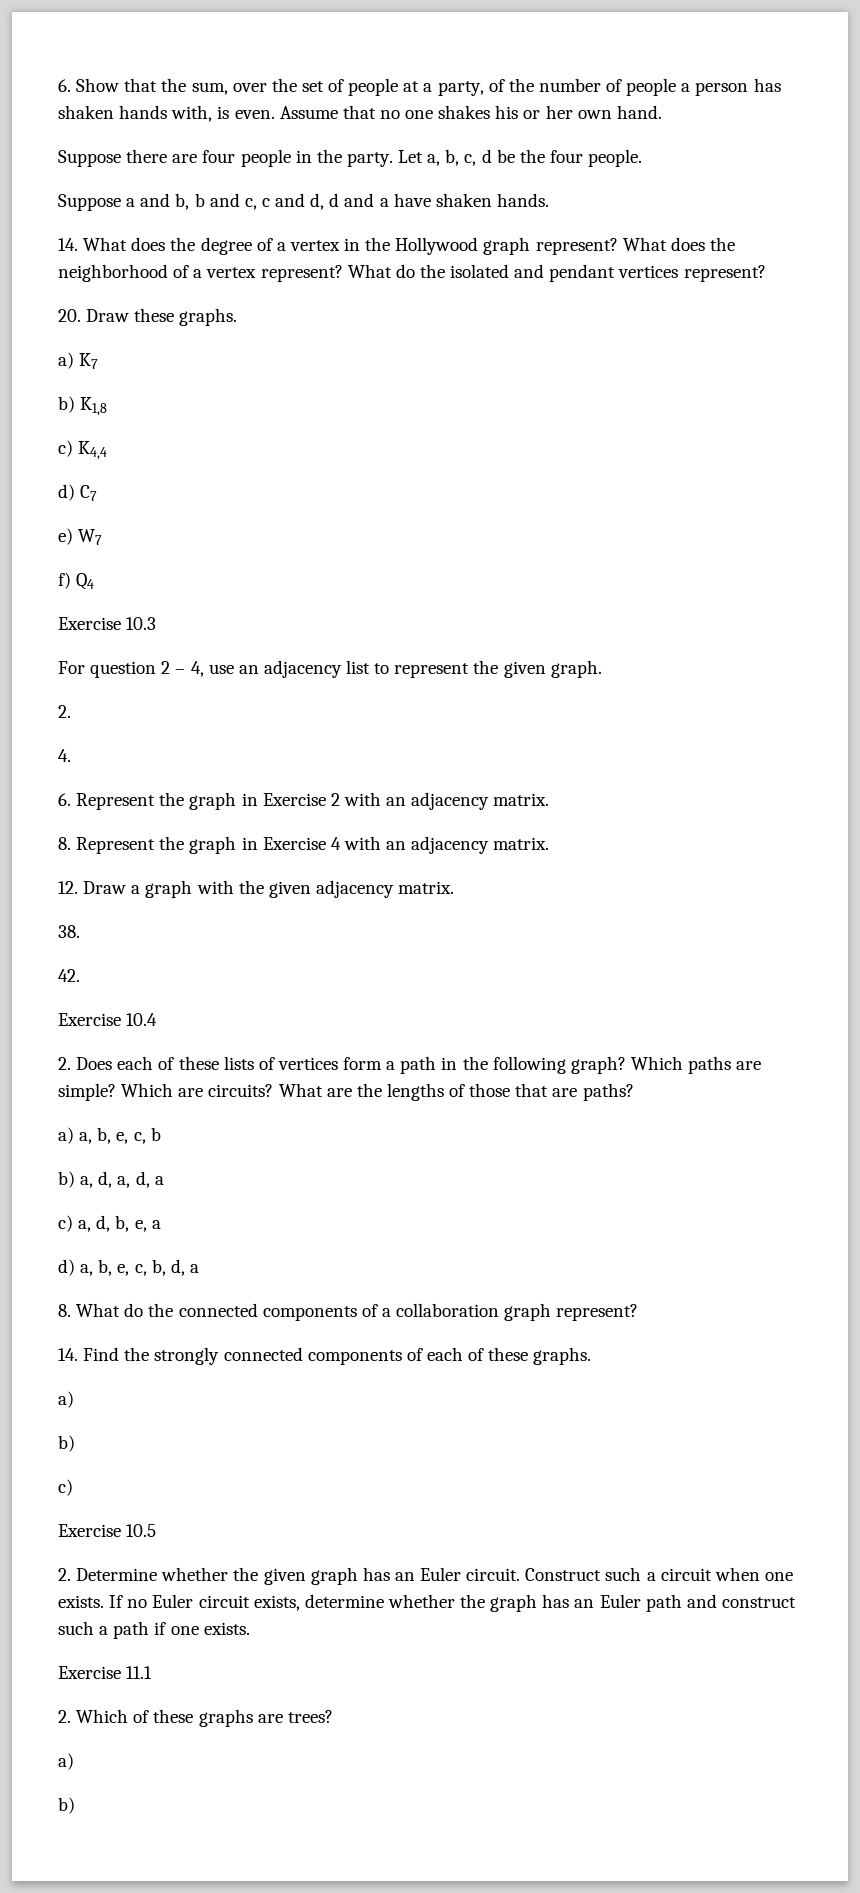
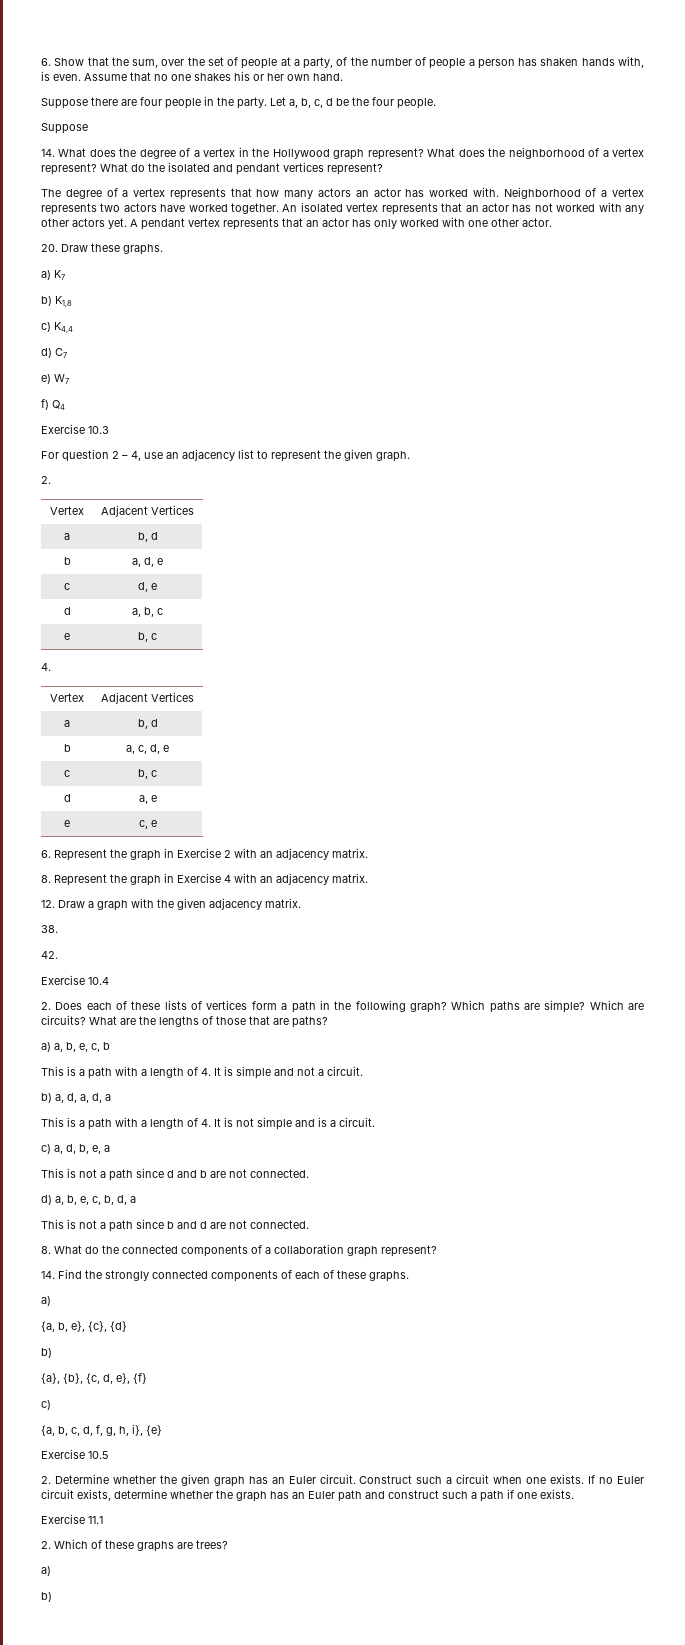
[126,193,549,210] a and b, b and c, c and d, d and a have shaken hands. -> (88, 128) none
(766, 273) none -> [41,187,644,200] [41,202,645,215] [41,217,552,230] // The degree of a vertex represents that how many actors an actor has worked with. Neighborhood of a vertex represents two actors have worked together. An isolated vertex represents that an actor has not worked with any other actors yet. A pendant vertex represents that an actor has only worked with one other actor.
[58,749,71,762] // 4. -> [50,506,84,515] [101,505,194,517] [64,533,70,540] [137,532,158,542] [63,557,71,565] [132,557,163,567] [64,583,70,590] [138,582,157,592] [63,607,71,615] [132,607,163,617] [64,633,70,640] [138,632,157,642] [41,663,51,671] [50,693,84,702] [101,692,194,704] [64,720,70,727] [137,719,158,729] [63,744,71,752] [126,744,169,754] [64,770,70,777] [138,769,157,779] [63,794,71,802] [138,795,157,804] [64,820,70,827] [138,820,157,829] // Vertex | Adjacent Vertices // a | b, d // b | a, d, e // c | d, e // d | a, b, c // e | b, c // 4. // Vertex | Adjacent Vertices // a | b, d // b | a, c, d, e // c | b, c // d | a, e // e | c, e
(161, 1134) none -> [41,1066,363,1079] // This is a path with a length of 4. It is simple and not a circuit.
(164, 1180) none -> [41,1117,375,1130] // This is a path with a length of 4. It is not simple and is a circuit.
(161, 1224) none -> [41,1168,309,1181] // This is not a path since d and b are not connected.
(199, 1268) none -> [41,1219,309,1232] // This is not a path since b and d are not connected.
[58,1435,75,1452] [58,1479,73,1496] b) // c) -> [41,1321,127,1332] [41,1348,52,1358] [41,1373,147,1384] [41,1400,51,1410] [41,1424,162,1436] {a, b, e}, {c}, {d} // b) // {a}, {b}, {c, d, e}, {f} // c) // {a, b, c, d, f, g, h, i}, {e}

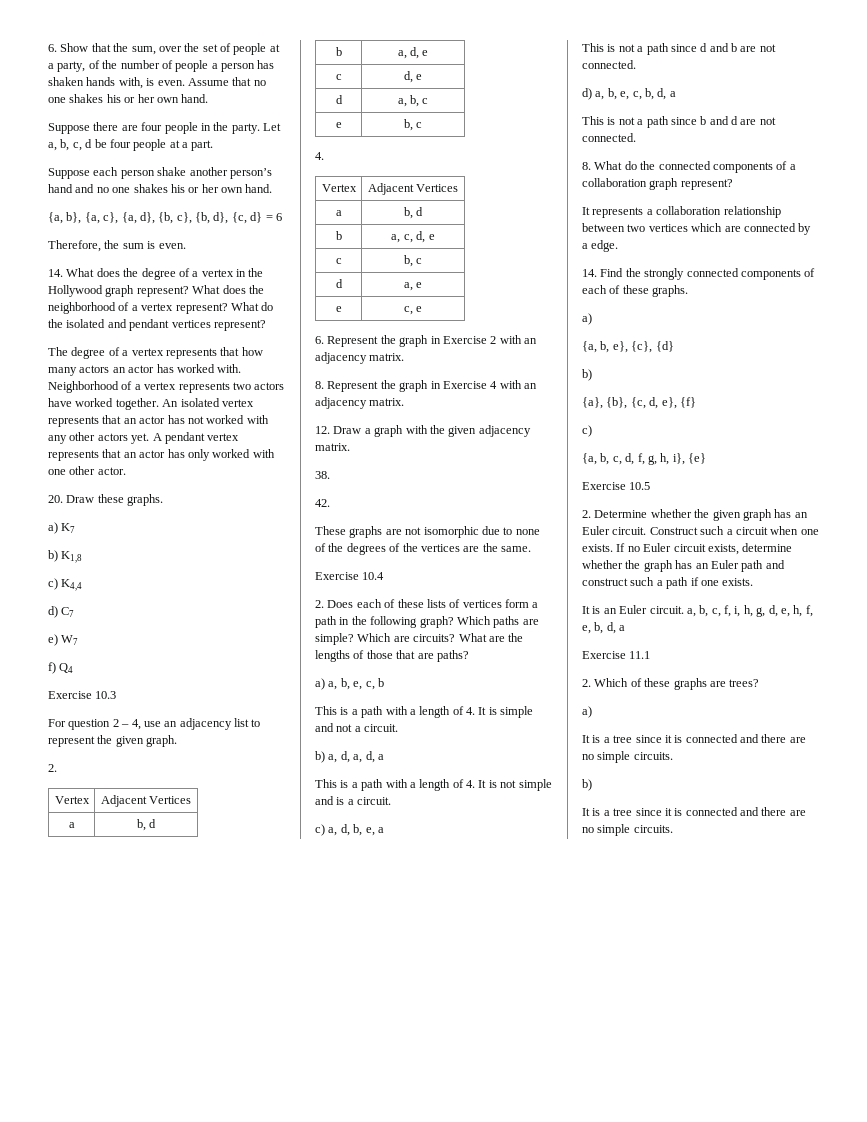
[352,97,436,109] [41,123,88,134] the four people. // Suppose -> [109,139,214,151] [48,167,272,179] [48,184,273,193] [48,212,282,224] [48,240,186,252] four people at a part. // Suppose each person shake another person’s hand and no one shakes his or her own hand. // {a, b}, {a, c}, {a, d}, {b, c}, {b, d}, {c, d} = 6 // Therefore, the sum is even.
(58, 955) none -> [315,526,540,538] [315,543,531,555] // These graphs are not isomorphic due to none of the degrees of the vertices are the same.
(437, 1251) none -> [582,206,781,218] [582,223,812,235] [582,240,619,252] // It represents a collaboration relationship between two vertices which are connected by a edge.
(574, 1494) none -> [582,605,813,617] [582,622,626,634] // It is an Euler circuit. a, b, c, f, i, h, g, d, e, h, f, e, b, d, a
[41,1592,52,1602] b) -> [582,734,806,743] [582,751,673,763] [582,779,592,791] [582,807,806,816] [582,824,673,836] It is a tree since it is connected and there are no simple circuits. // b) // It is a tree since it is connected and there are no simple circuits.

